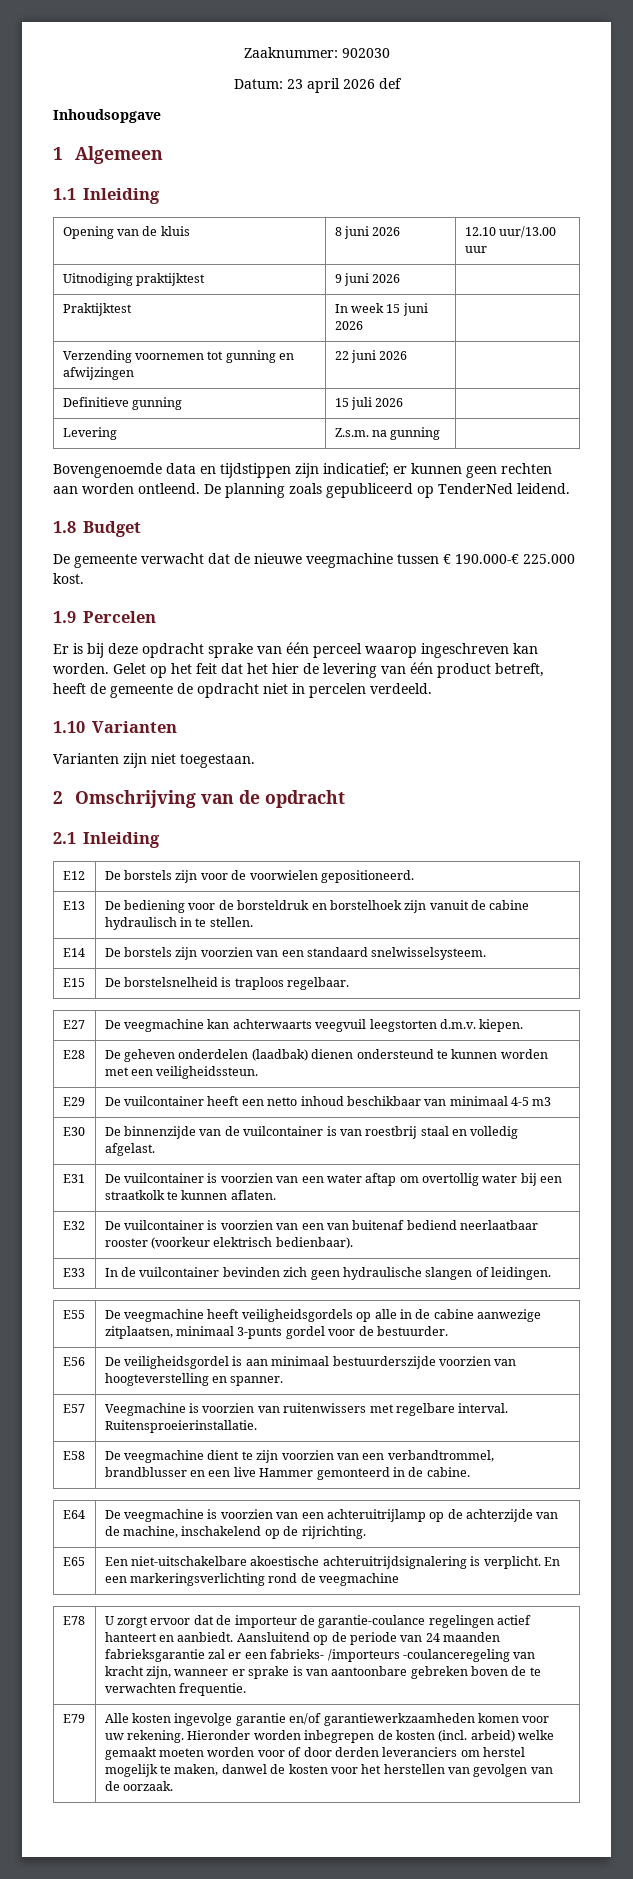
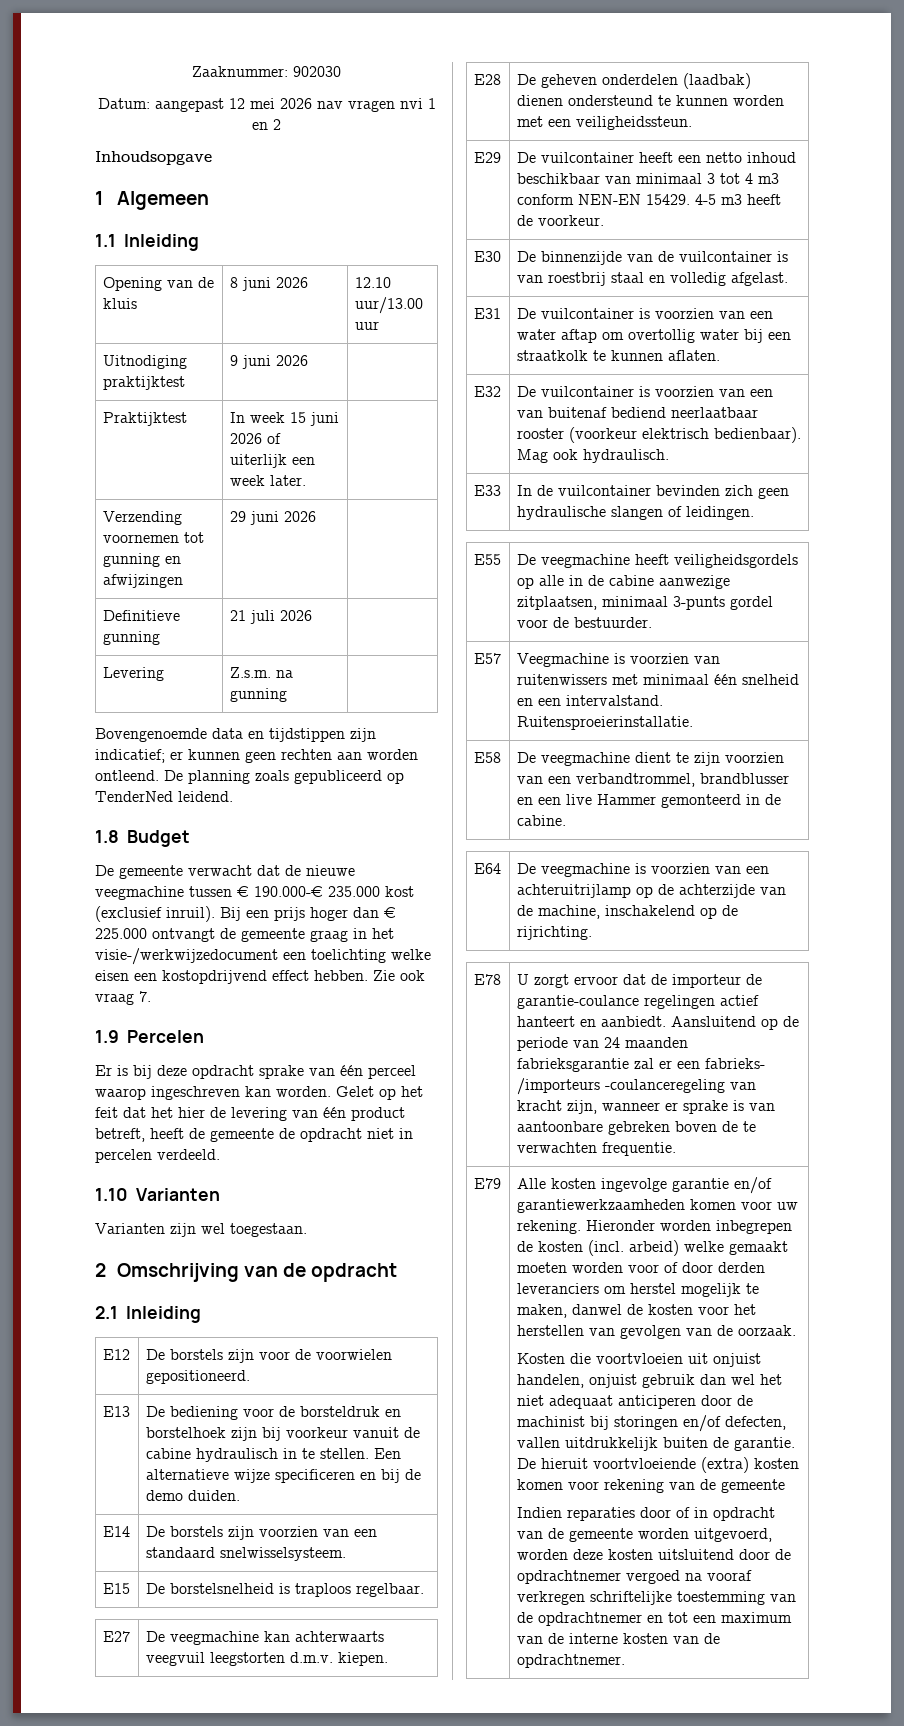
[286,78,402,93] 23 april 2026 def -> [154,98,436,112] [252,119,281,130] aangepast 12 mei 2026 nav vragen nvi 1 en 2
(363, 325) none -> [266,433,281,444] [229,454,315,468] [229,475,306,486] of uiterlijk een week later.
[334,351,349,360] 22 -> [229,511,246,522] 29
[334,398,349,407] 15 -> [229,610,246,621] 21
[523,554,575,564] [53,573,84,584] 225.000 kost. -> [328,886,414,897] [95,906,396,922] [95,928,394,942] [95,948,431,965] [95,970,425,984] [95,991,151,1005] 235.000 kost (exclusief inruil). Bij een prijs hoger dan € 225.000 ontvangt de gemeente graag in het visie-/werkwijzedocument een toelichting welke eisen een kostopdrijvend effect hebben. Zie ook vraag 7.
[151,753,176,764] niet -> [201,1223,225,1234] wel
(427, 906) none -> [261,1427,348,1441] bij voorkeur
(253, 922) none -> [373,1448,401,1459] [145,1469,421,1483] [145,1490,240,1501] Een alternatieve wijze specificeren en bij de demo duiden.
(508, 1101) none -> [706,173,779,184] [516,194,690,205] 3 tot 4 m3 conform NEN-EN 15429.
(552, 1101) none -> [746,194,781,205] [516,215,604,226] heeft de voorkeur.
(353, 1243) none -> [516,449,669,463] Mag ook hydraulisch.
[62,1357,85,1366] [104,1356,517,1369] [104,1373,284,1386] // E56 | De veiligheidsgordel is aan minimaal bestuurderszijde voorzien van hoogteverstelling en spanner. -> (652, 622) none
[395,1403,509,1416] regelbare interval. -> [642,674,799,685] [516,695,663,706] minimaal één snelheid en een intervalstand.
[62,1557,85,1566] [104,1556,560,1569] [104,1573,400,1586] // E65 | Een niet-uitschakelbare akoestische achteruitrijdsignalering is verplicht. En een markeringsverlichting rond de veegmachine -> (592, 933) none
(174, 1786) none -> [516,1353,761,1367] [516,1374,782,1388] [516,1395,753,1409] [516,1415,786,1432] [516,1437,795,1451] [516,1457,799,1473] [516,1479,785,1493] [516,1507,775,1521] [516,1528,772,1542] [516,1549,791,1560] [516,1570,752,1584] [516,1591,796,1605] [516,1612,792,1626] [516,1633,720,1644] [516,1654,625,1668] // Kosten die voortvloeien uit onjuist handelen, onjuist gebruik dan wel het niet adequaat anticiperen door de machinist bij storingen en/of defecten, vallen uitdrukkelijk buiten de garantie. De hieruit voortvloeiende (extra) kosten komen voor rekening van de gemeente // Indien reparaties door of in opdracht van de gemeente worden uitgevoerd, worden deze kosten uitsluitend door de opdrachtnemer vergoed na vooraf verkregen schriftelijke toestemming van de opdrachtnemer en tot een maximum van de interne kosten van de opdrachtnemer.

